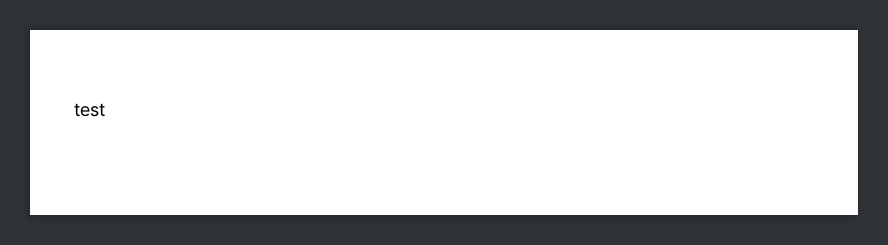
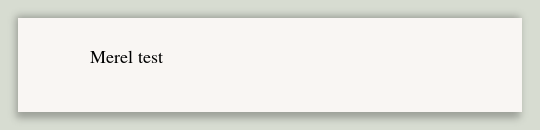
(74, 110) none -> [90,50,133,63] Merel

